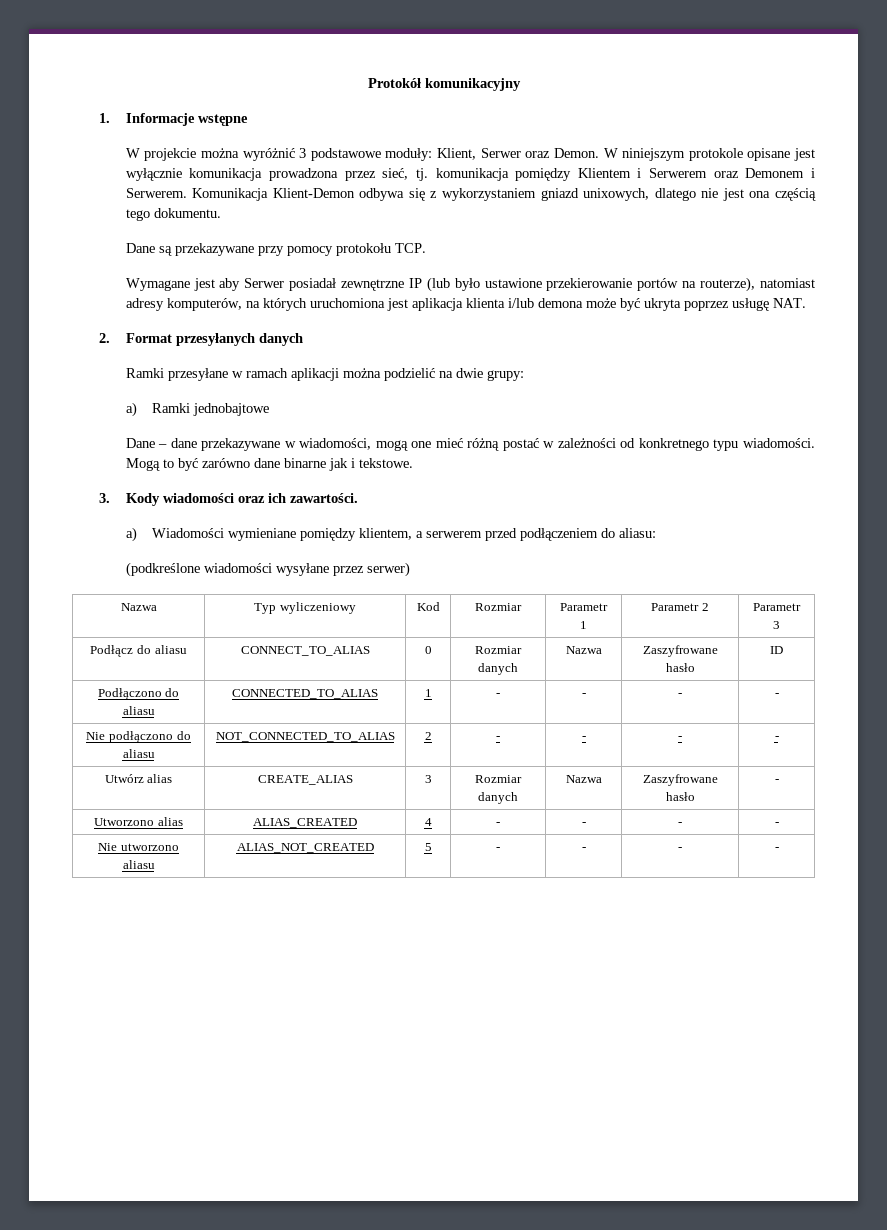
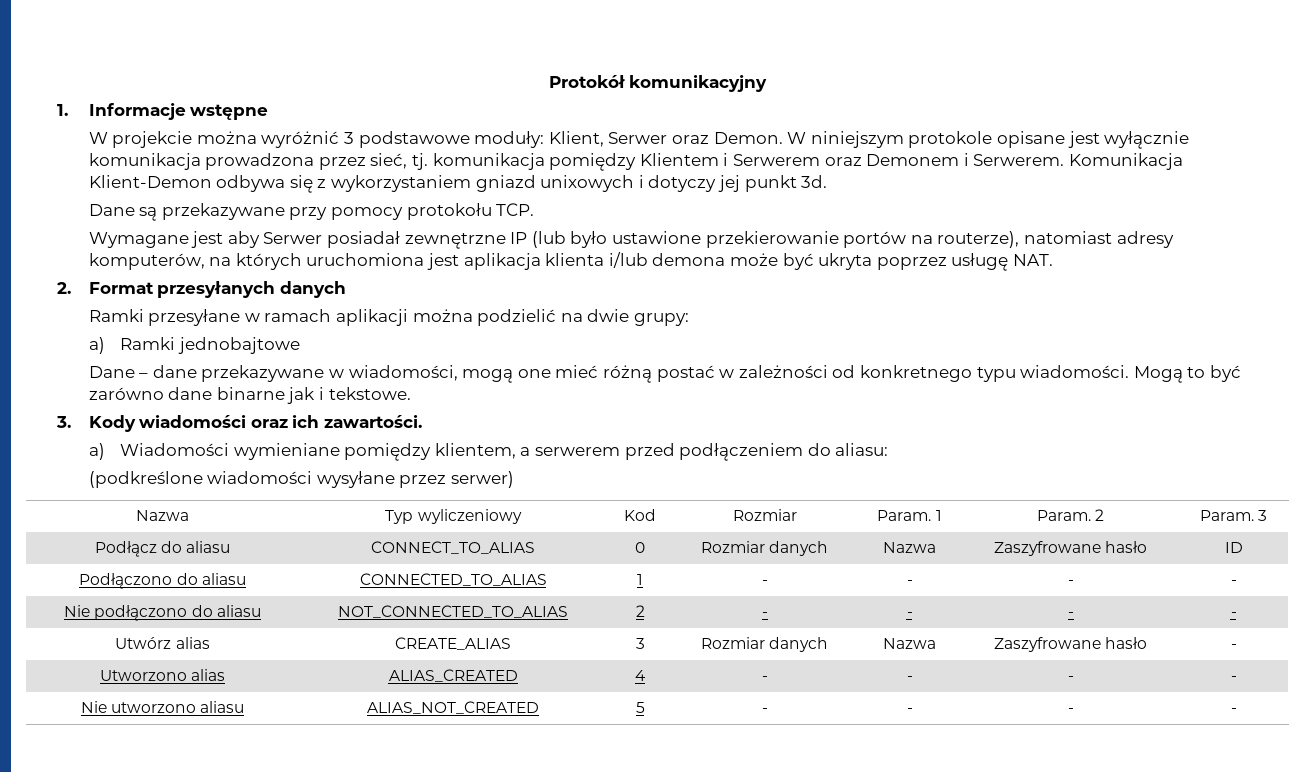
[583,188,816,201] [125,208,221,221] unixowych, dlatego nie jest ona częścią tego dokumentu. -> [540,175,828,192] unixowych i dotyczy jej punkt 3d.
[560,603,608,611] [580,621,587,629] [651,603,709,611] [753,603,801,611] Parametr 1 | Parametr 2 | Parametr -> [877,510,942,521] [1036,509,1105,521] [1199,510,1254,521] Param. 1 | Param. 2 | Param.

